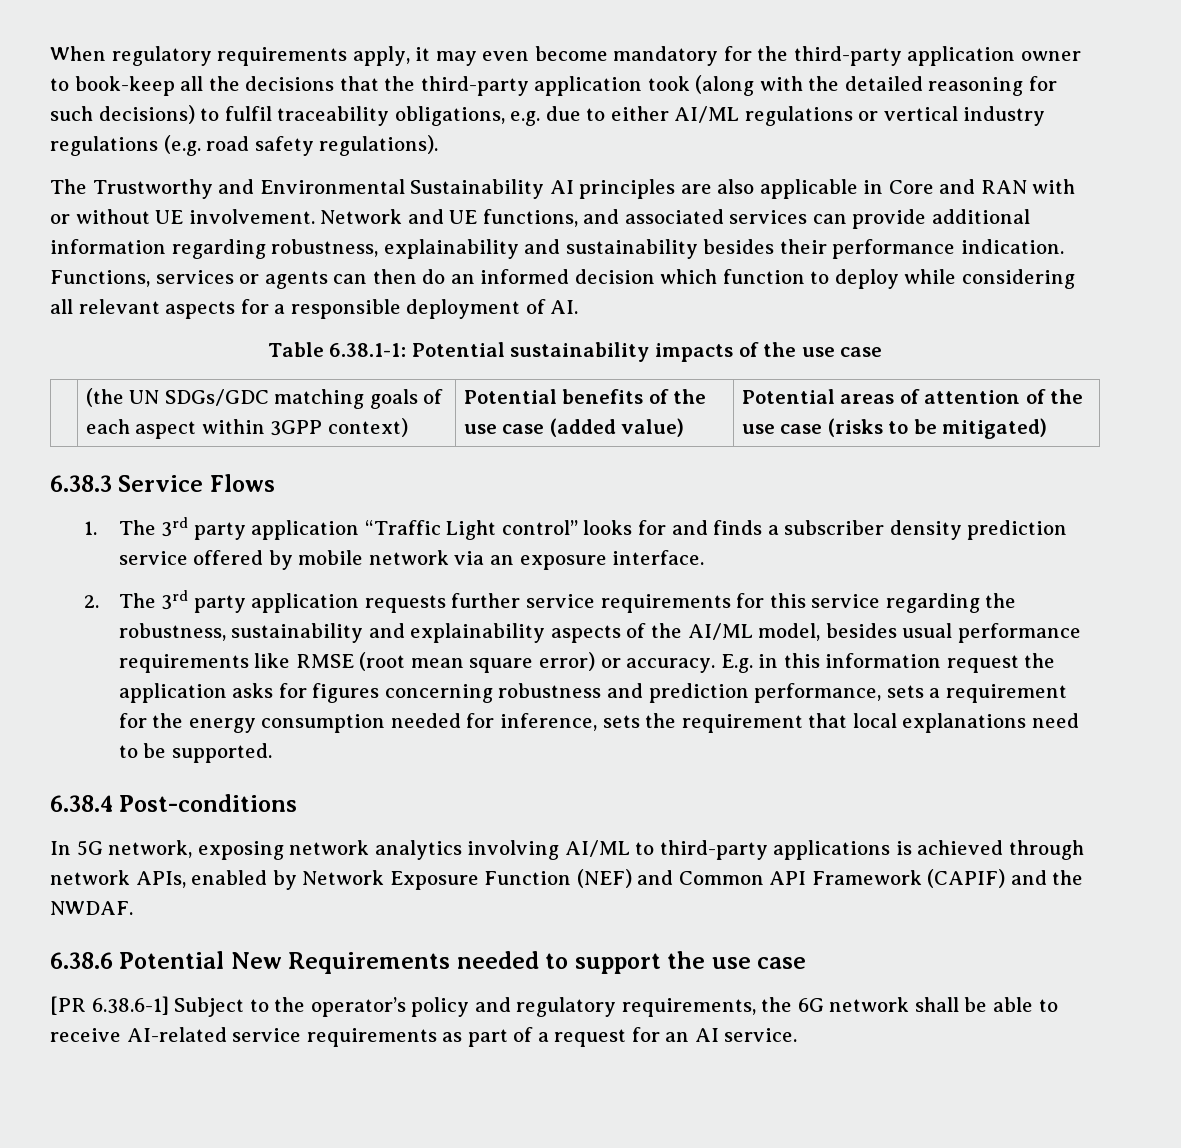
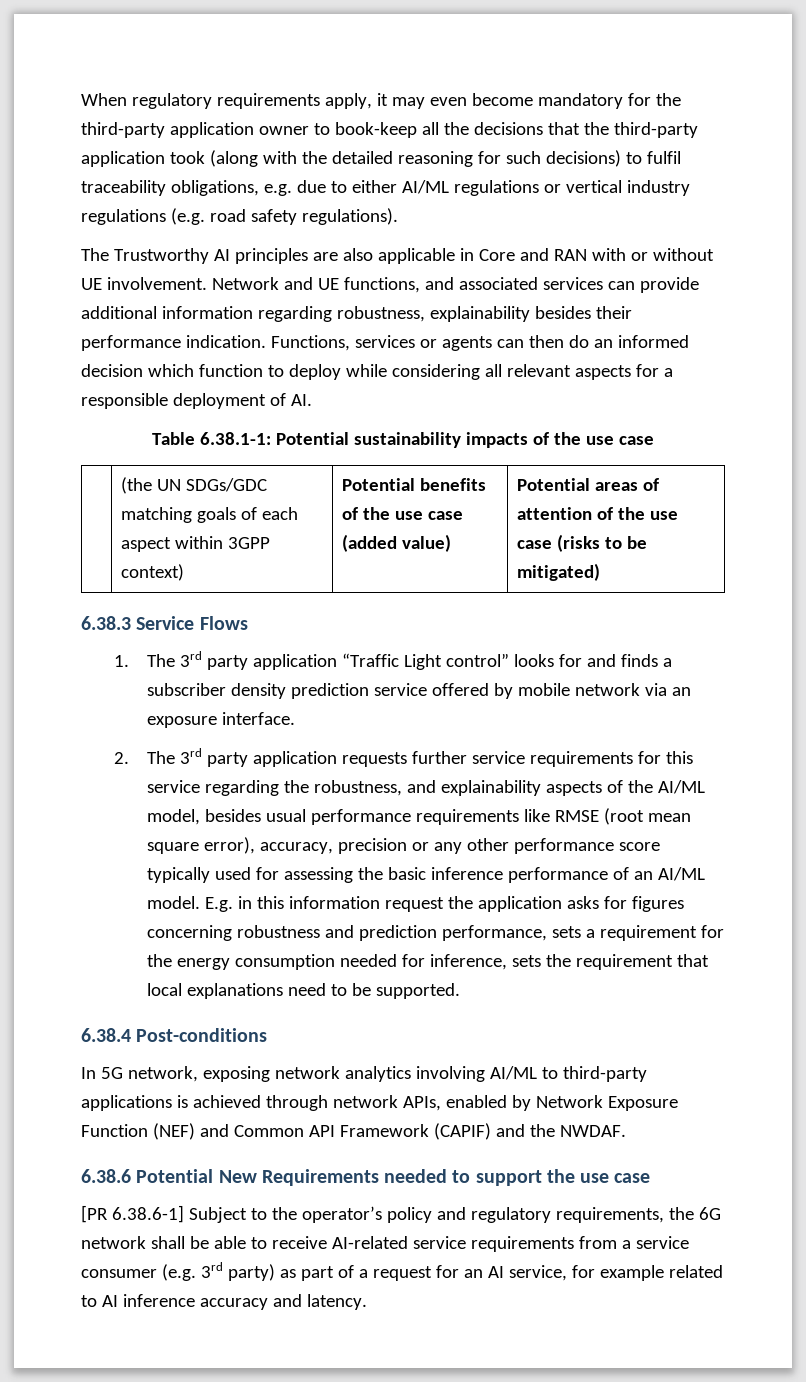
[218,179,545,199] and Environmental Sustainability -> (209, 256) none
[524,239,698,259] and sustainability -> (530, 314) none
[231,623,364,643] sustainability -> (403, 788) none
[538,652,716,673] error) or accuracy. -> [204,837,661,854] [147,867,706,883] [147,896,201,909] error), accuracy, precision or any other performance score typically used for assessing the basic inference performance of an AI/ML model.
(437, 1037) none -> [578,1236,689,1249] [81,1262,275,1281] from a service consumer (e.g. 3rd party)
[724,1028,798,1042] service. -> [508,1265,723,1281] [81,1294,367,1310] service, for example related to AI inference accuracy and latency.

